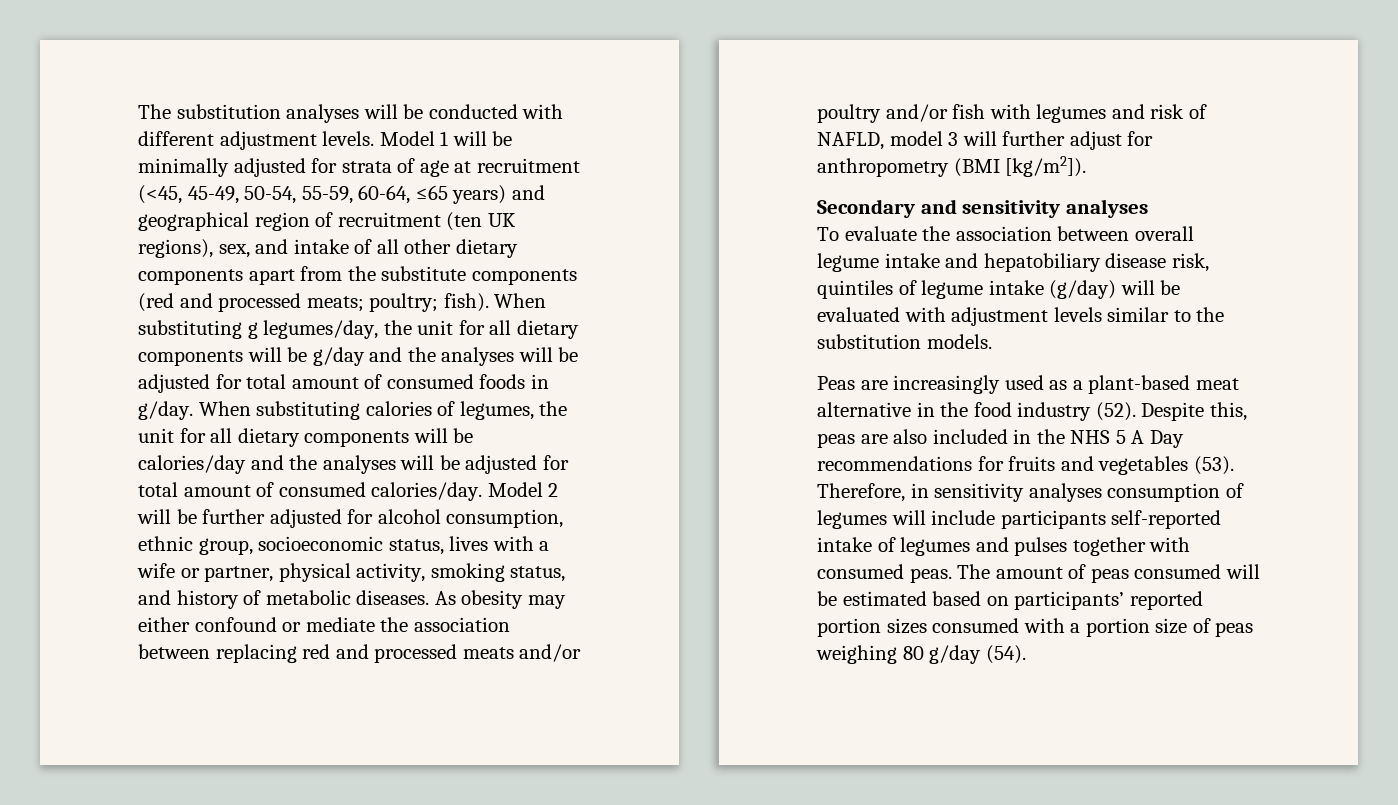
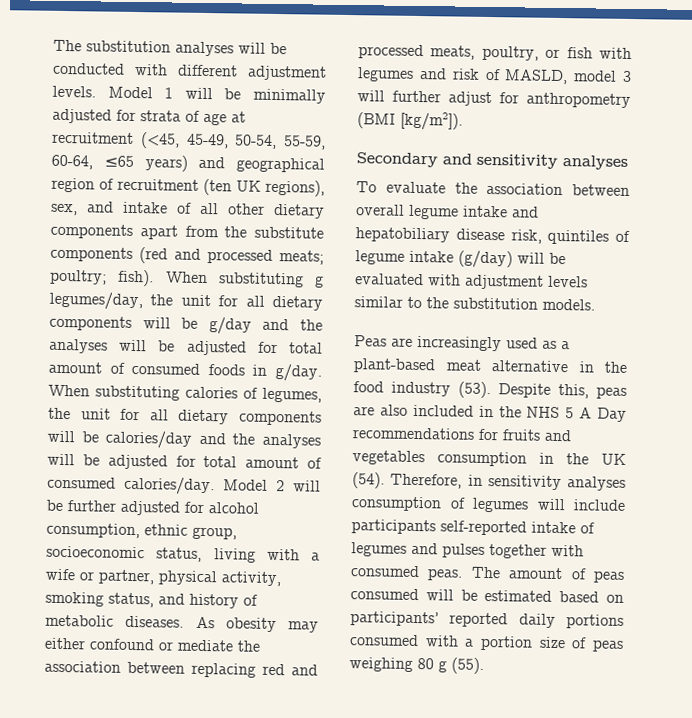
[449,536,489,551] lives -> [213,548,256,563] living
[462,644,582,662] [817,104,948,123] meats and/or poultry and/or -> [430,45,561,61] meats, poultry, or
[817,132,884,150] NAFLD, -> [504,69,569,85] MASLD,
[1095,402,1136,421] (52). -> [458,381,491,399] (53).
[1193,456,1234,475] (53). -> [437,451,626,467] [352,472,385,489] consumption in the UK (54).
[817,618,927,637] portion sizes -> [518,613,624,629] daily portions
[929,645,1026,664] g/day (54). -> [438,657,484,674] g (55).

